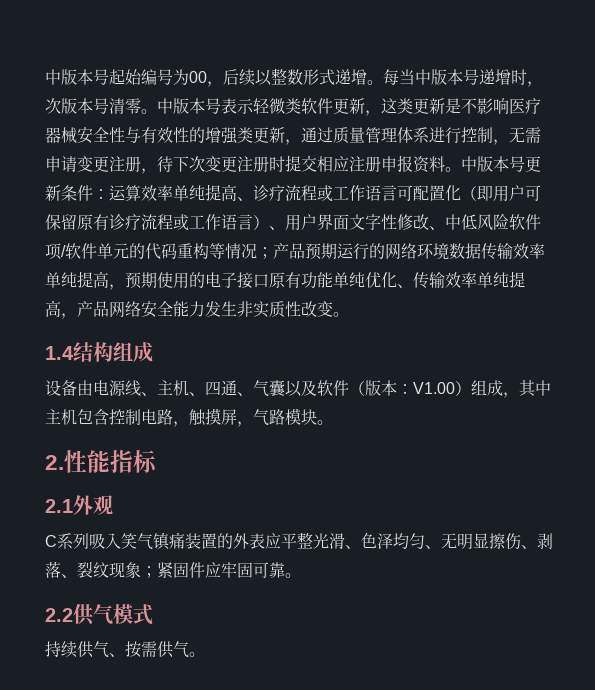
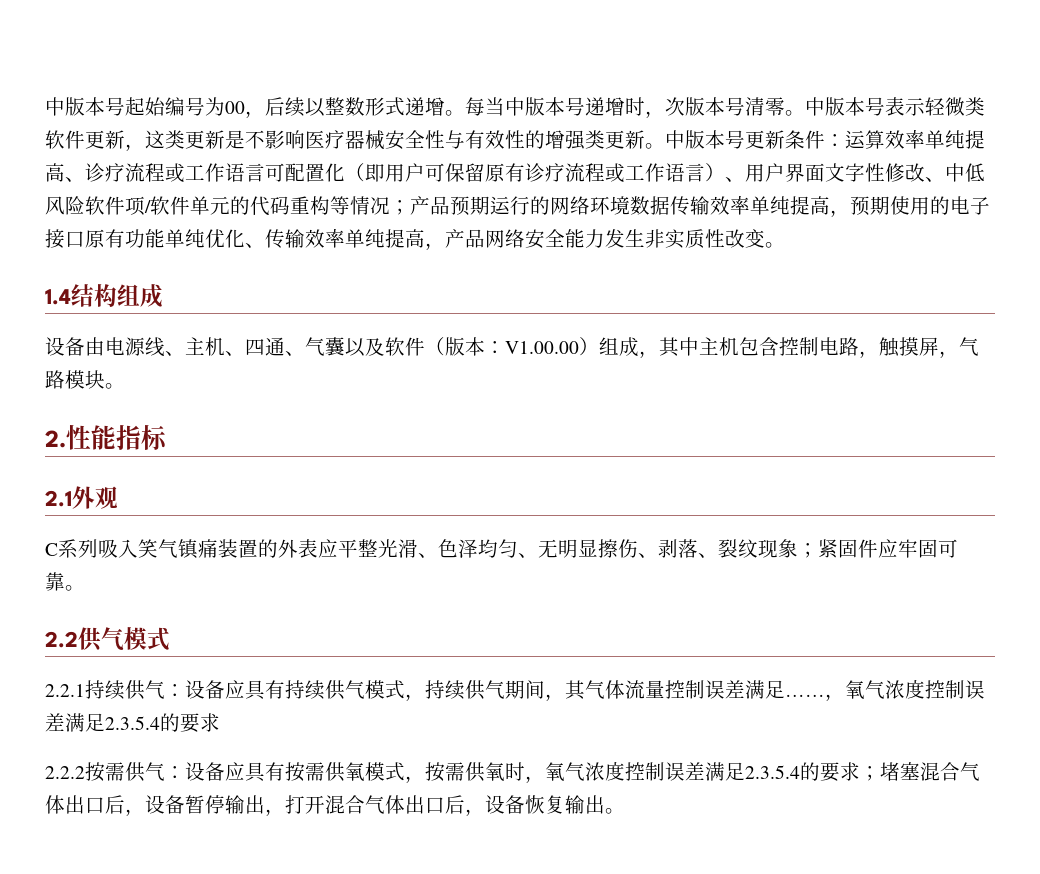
[285,127,541,145] [45,155,445,174] ，通过质量管理体系进行控制，无需申请变更注册，待下次变更注册时提交相应注册申报资料 -> (645, 139) none
[413,382,455,394] V1.00 -> [505,341,579,354] V1.00.00
[45,641,189,658] 持续供气、按需供气 -> [45,680,985,701] [45,713,220,733] [45,762,980,783] [45,795,605,816] 2.2.1持续供气：设备应具有持续供气模式，持续供气期间，其气体流量控制误差满足……，氧气浓度控制误差满足2.3.5.4的要求 // 2.2.2按需供气：设备应具有按需供氧模式，按需供氧时，氧气浓度控制误差满足2.3.5.4的要求；堵塞混合气体出口后，设备暂停输出，打开混合气体出口后，设备恢复输出

